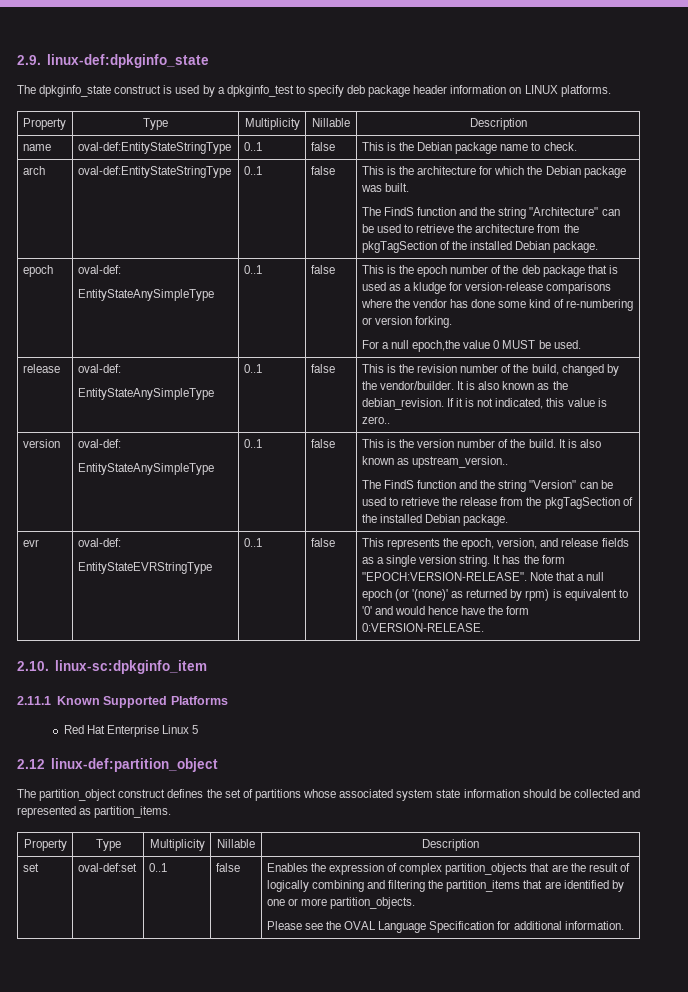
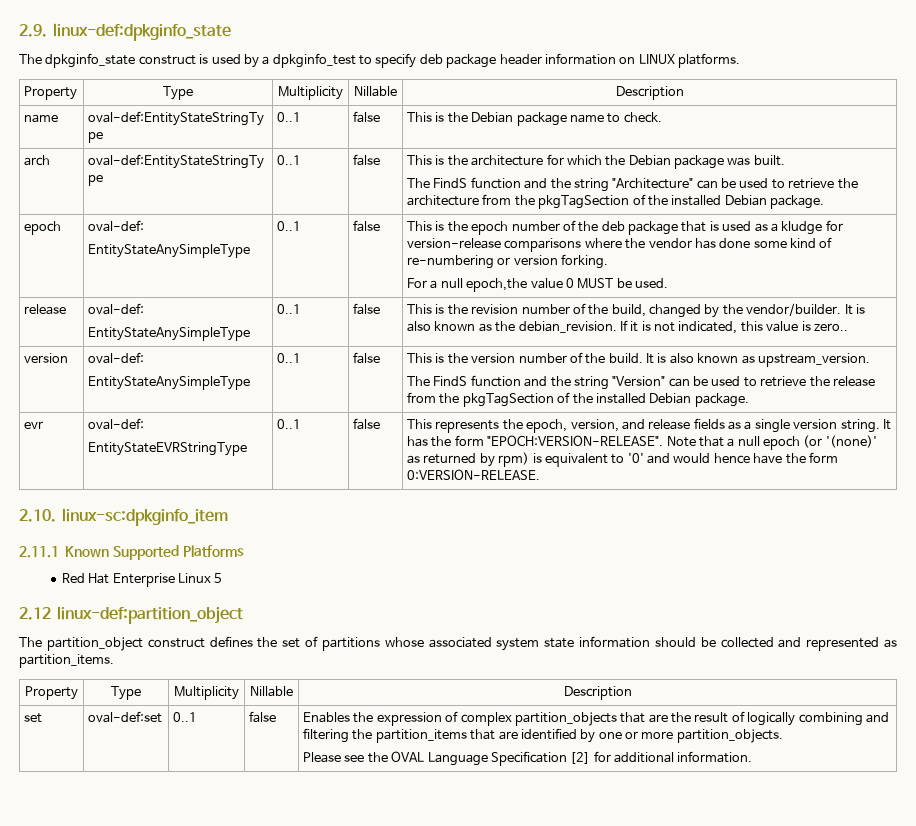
[411,456,508,468] upstream_version.. -> [757,353,870,367] upstream_version.
(495, 927) none -> [570,752,591,764] [2]

